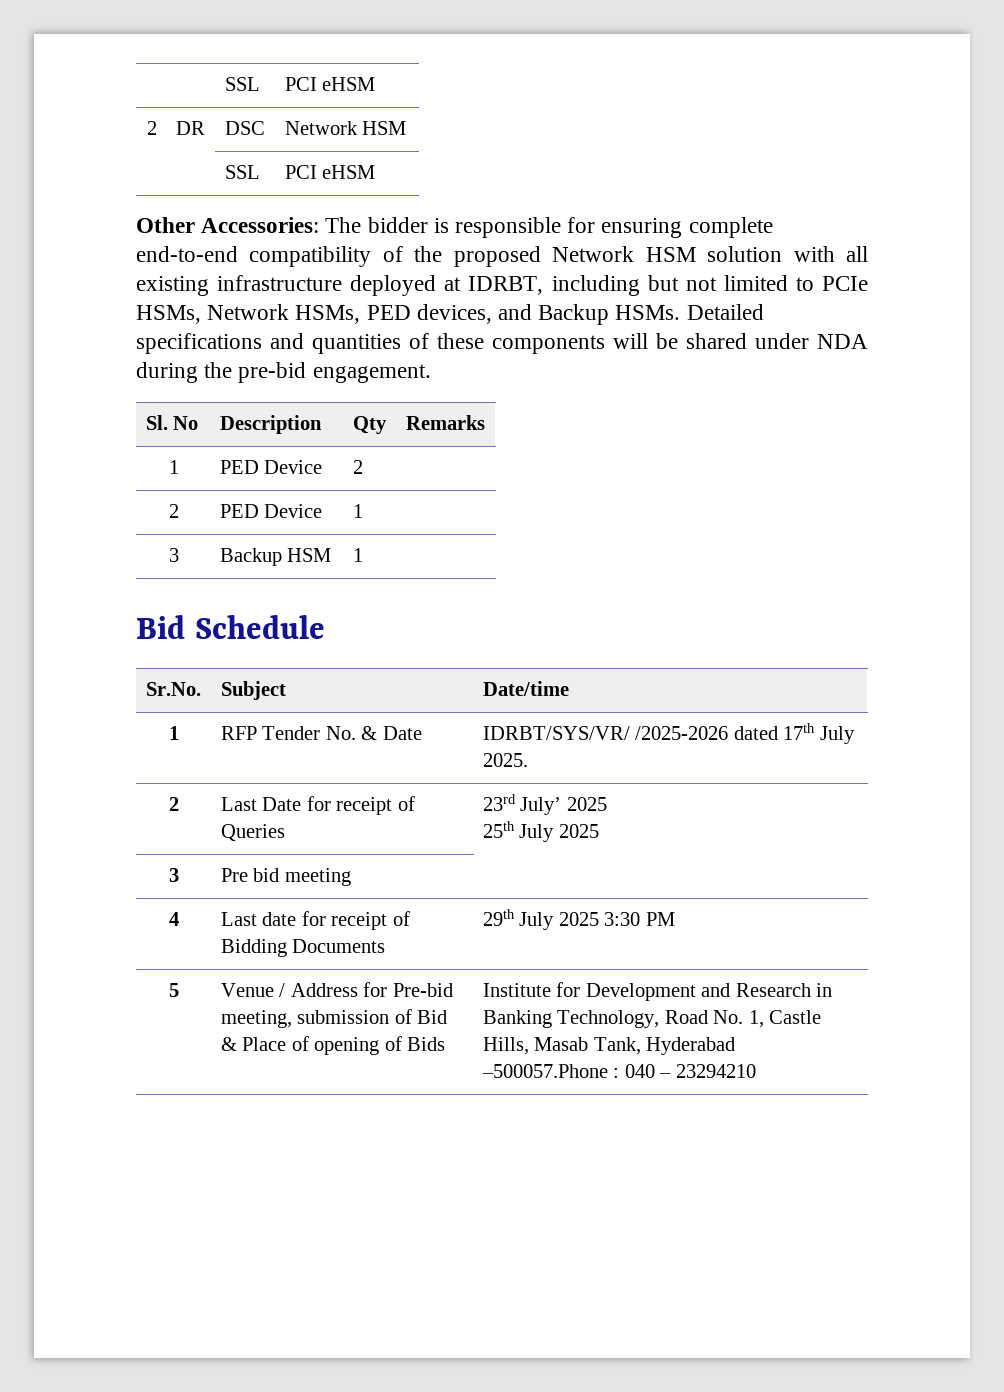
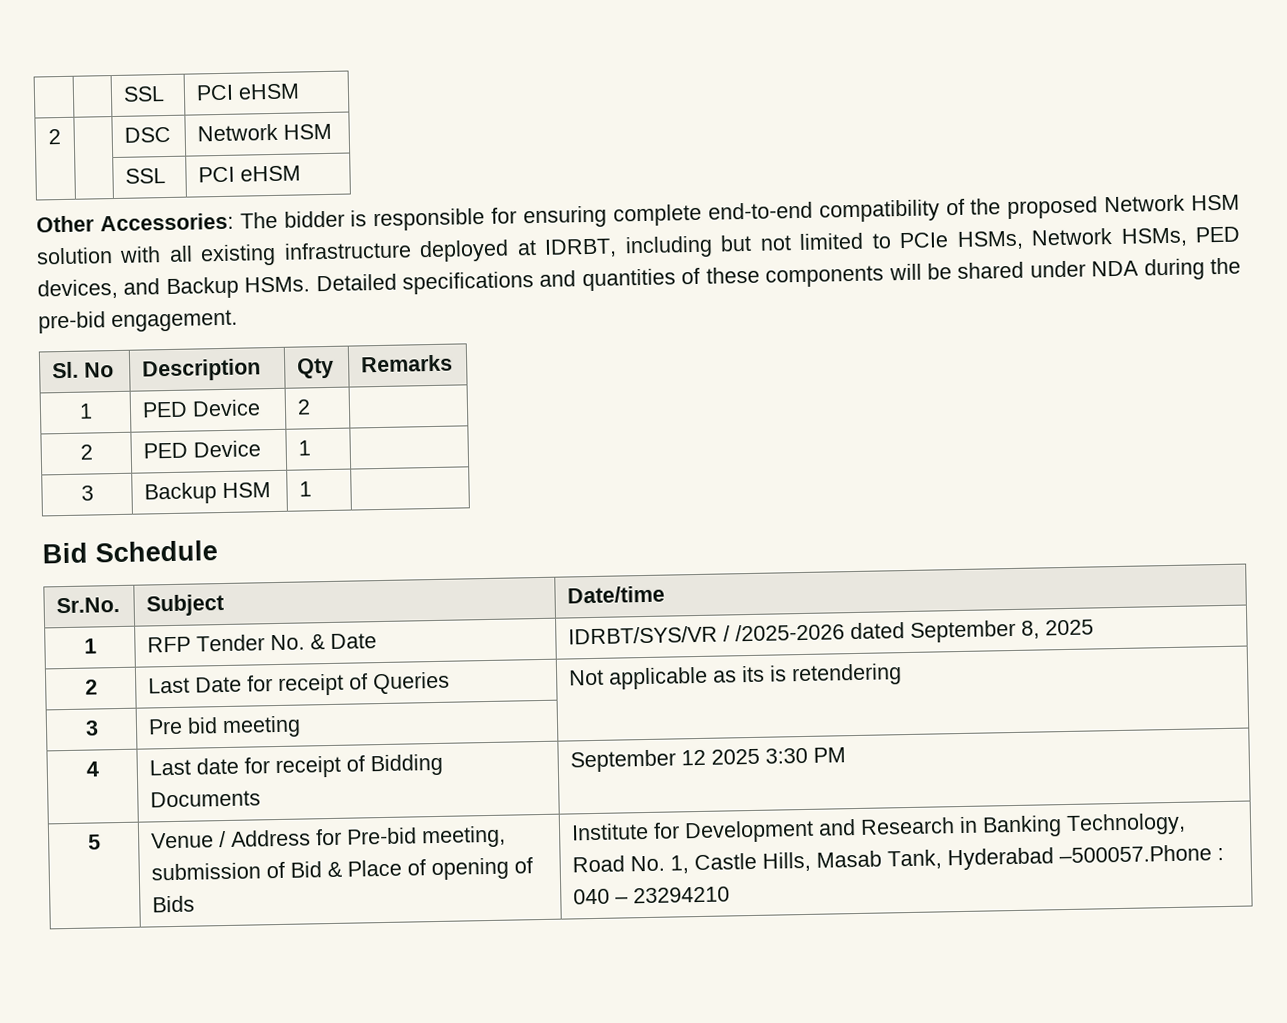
[175,121,205,135] DR -> (61, 137) none
[482,723,855,744] [482,753,528,767] IDRBT/SYS/VR/ /2025-2026 dated 17th July 2025. -> [568,619,1095,645] IDRBT/SYS/VR / /2025-2026 dated September 8, 2025
[482,794,607,815] [482,821,599,842] 23rd July’ 2025 // 25th July 2025 -> [569,663,903,690] Not applicable as its is retendering
[482,909,555,930] 29th July -> [570,749,707,773] September 12

